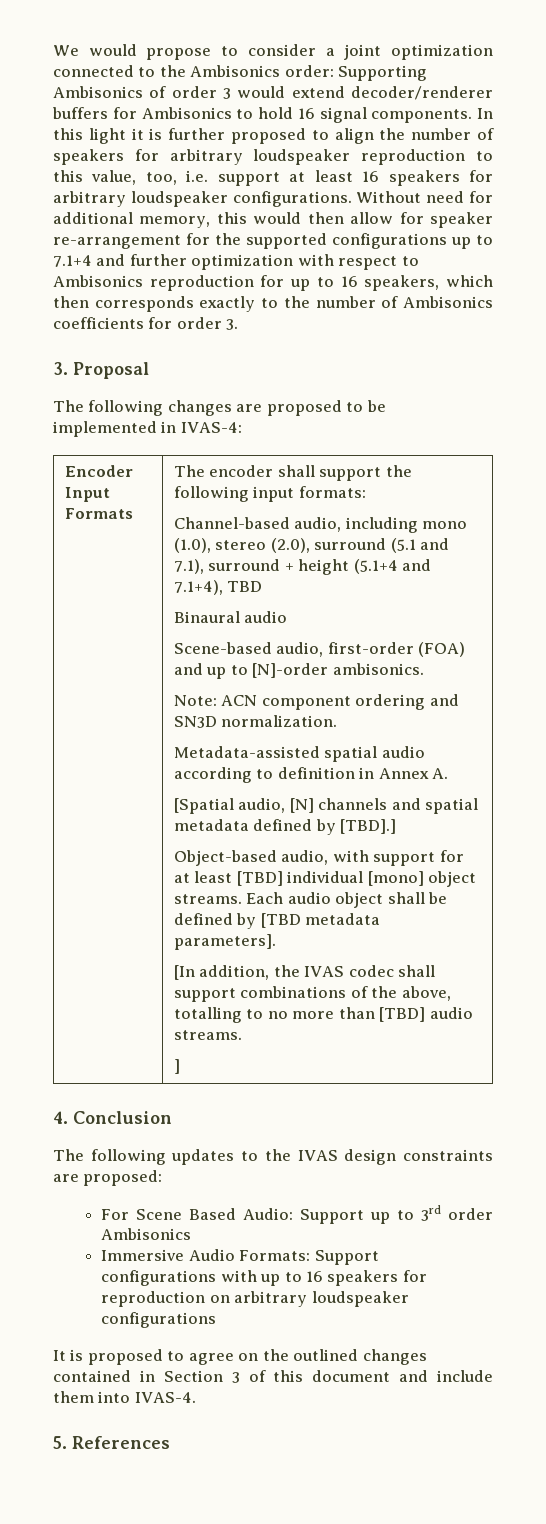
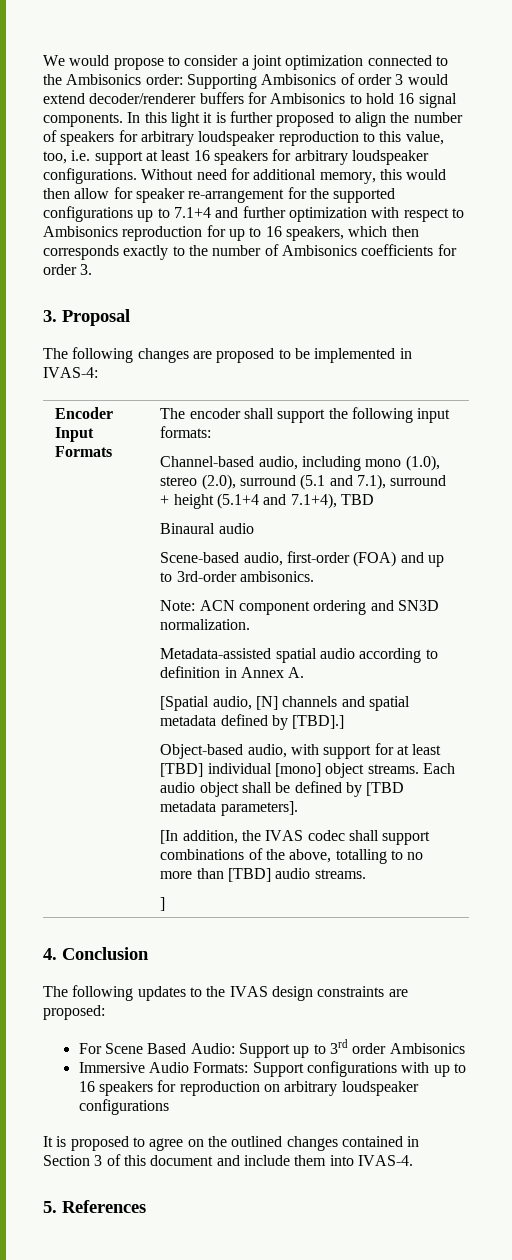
[252,663,329,678] [N]-order -> [176,571,237,582] 3rd-order

